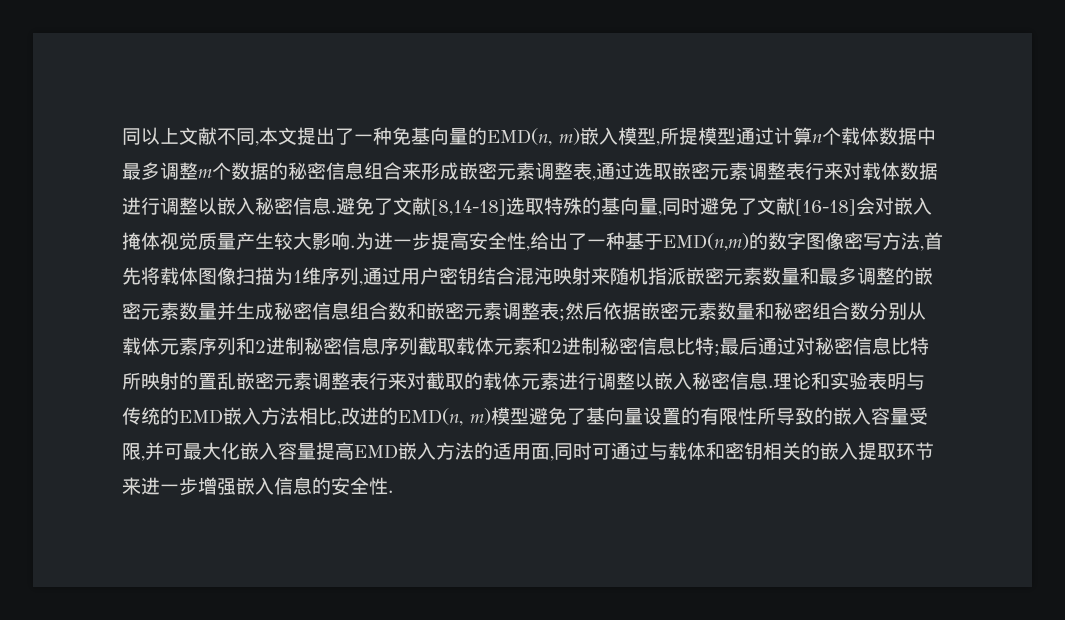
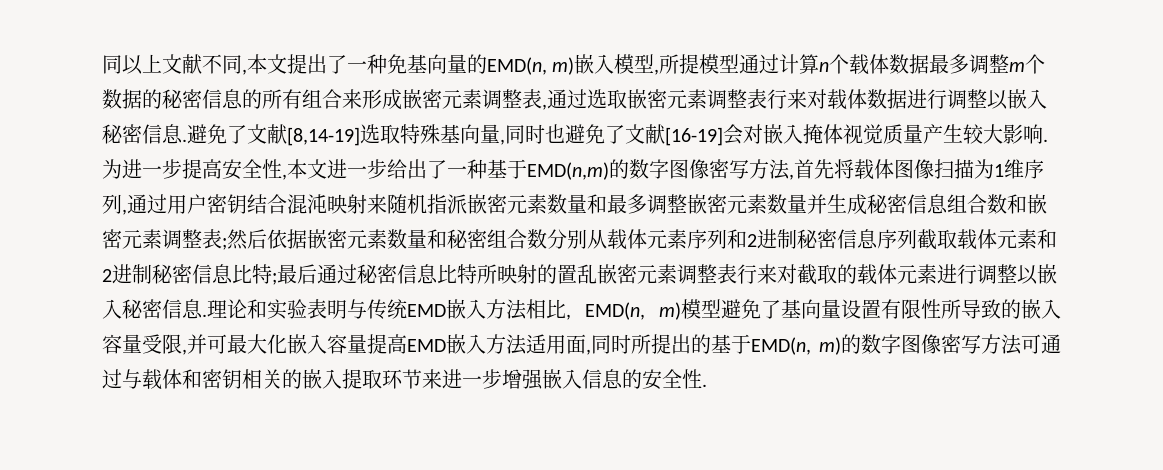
[917,127,936,145] 中 -> (930, 64) none
(364, 171) none -> [242,89,302,109] 的所有
[431,199,506,216] [8,14-18] -> [287,127,360,146] [8,14-19]
[582,197,601,215] 的 -> (440, 134) none
[700,197,856,216] 避免了文献[16-18] -> [545,124,723,146] 也避免了文献[16-19]
(530, 248) none -> [287,159,387,179] 本文进一步
[895,267,914,285] 的 -> (687, 203) none
[796,337,815,355] 对 -> (357, 274) none
[160,407,179,425] 的 -> (407, 309) none
[341,407,398,425] 改进的 -> (571, 317) none
[681,407,700,425] 的 -> (881, 309) none
[474,442,493,460] 的 -> (527, 344) none
(592, 451) none -> [631,334,1022,355] 所提出的基于EMD(n, m)的数字图像密写方法

